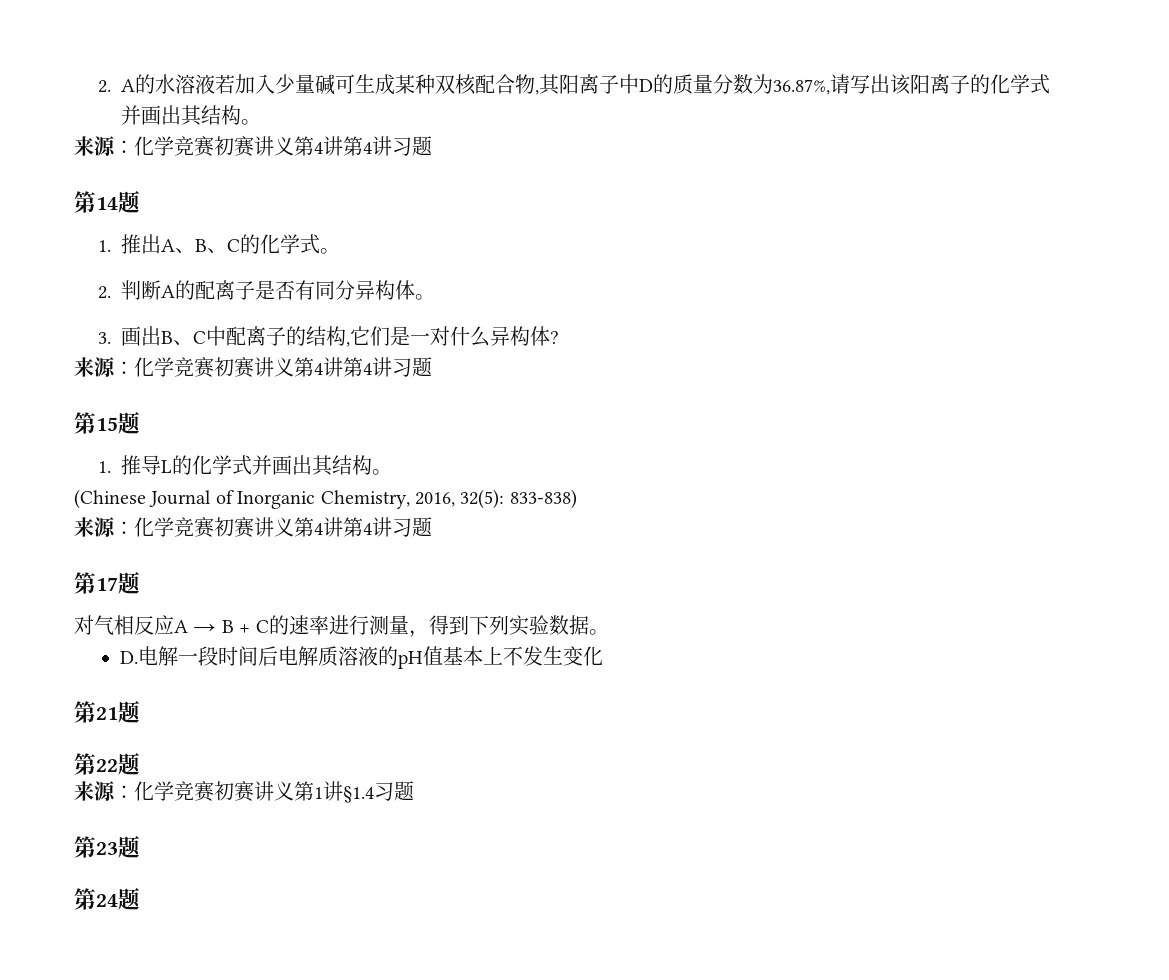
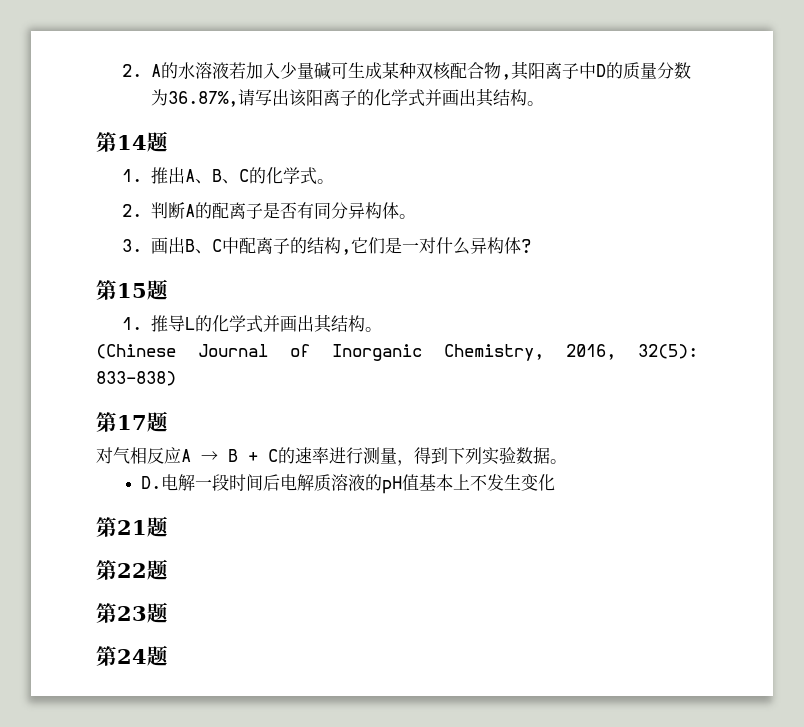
[74,136,432,157] // 来源：化学竞赛初赛讲义第4讲第4讲习题 -> (544, 103) none
[74,357,432,378] // 来源：化学竞赛初赛讲义第4讲第4讲习题 -> (531, 246) none
[74,517,432,538] // 来源：化学竞赛初赛讲义第4讲第4讲习题 -> (176, 378) none
[74,781,414,803] // 来源：化学竞赛初赛讲义第1讲§1.4习题 -> (168, 569) none

